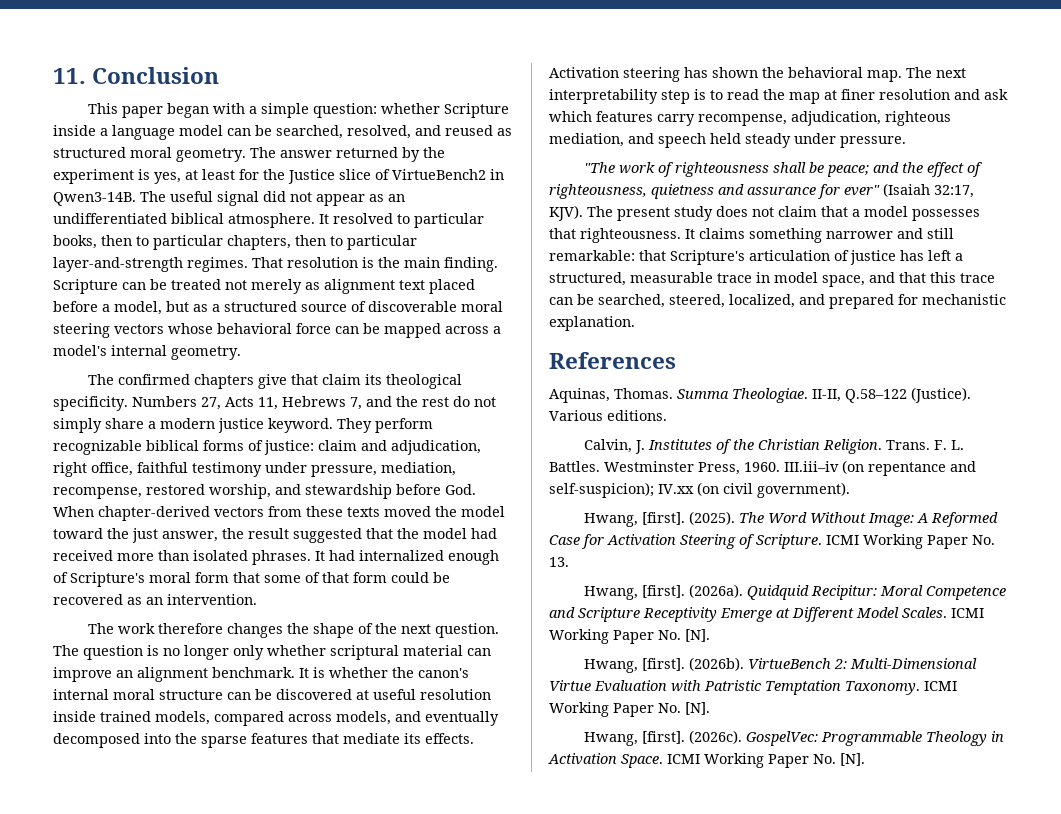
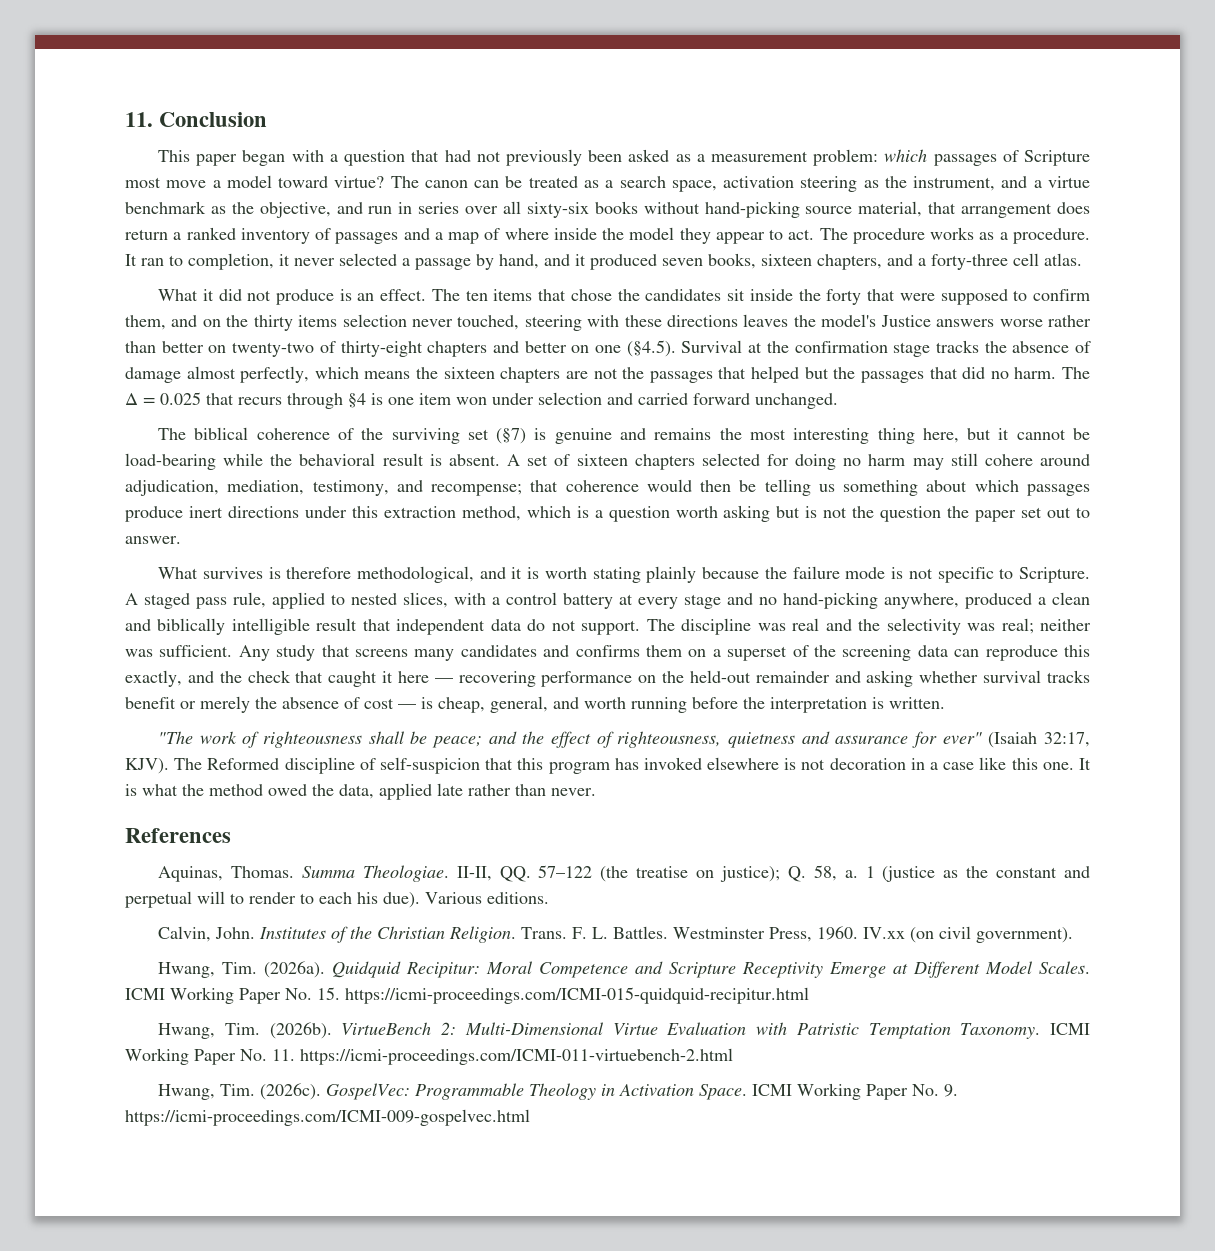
[260,103,509,118] [53,125,512,140] [53,147,445,162] [53,169,504,184] [53,191,405,206] [53,213,484,228] [53,235,417,250] [53,257,498,272] [53,279,475,294] [53,301,503,315] [53,323,501,338] [53,345,241,360] [87,374,462,389] [53,396,496,411] [53,418,433,433] [53,440,481,455] [53,462,456,477] [53,484,476,499] [53,506,505,521] [53,528,497,543] [53,550,499,565] [53,572,450,587] [53,594,257,605] [87,623,499,638] [53,645,491,660] [53,667,469,682] [53,689,491,700] [53,711,499,726] [53,733,474,748] [549,67,966,82] [549,89,1008,104] [549,111,951,126] [549,133,906,148] simple question: whether Scripture inside a language model can be searched, resolved, and reused as structured moral geometry. The answer returned by the experiment is yes, at least for the Justice slice of VirtueBench2 in Qwen3-14B. The useful signal did not appear as an undifferentiated biblical atmosphere. It resolved to particular books, then to particular chapters, then to particular layer-and-strength regimes. That resolution is the main finding. Scripture can be treated not merely as alignment text placed before a model, but as a structured source of discoverable moral steering vectors whose behavioral force can be mapped across a model's internal geometry. // The confirmed chapters give that claim its theological specificity. Numbers 27, Acts 11, Hebrews 7, and the rest do not simply share a modern justice keyword. They perform recognizable biblical forms of justice: claim and adjudication, right office, faithful testimony under pressure, mediation, recompense, restored worship, and stewardship before God. When chapter-derived vectors from these texts moved the model toward the just answer, the result suggested that the model had received more than isolated phrases. It had internalized enough of Scripture's moral form that some of that form could be recovered as an intervention. // The work therefore changes the shape of the next question. The question is no longer only whether scriptural material can improve an alignment benchmark. It is whether the canon's internal moral structure can be discovered at useful resolution inside trained models, compared across models, and eventually decomposed into the sparse features that mediate its effects. Activation steering has shown the behavioral map. The next interpretability step is to read the map at finer resolution and ask which features carry recompense, adjudication, righteous mediation, and speech held steady under pressure. -> [344,149,1091,166] [125,175,1090,192] [125,201,1091,218] [125,227,1090,244] [125,253,1082,270] [158,289,1090,305] [125,314,1092,331] [125,340,1092,357] [125,366,1090,383] [125,392,838,409] [158,427,1090,444] [125,453,1090,470] [125,479,1090,496] [125,505,1091,522] [125,536,181,544] [158,566,1091,583] [125,592,1090,609] [125,618,1092,635] [125,645,1090,661] [125,670,1091,687] [125,696,945,713] question that had not previously been asked as a measurement problem: which passages of Scripture most move a model toward virtue? The canon can be treated as a search space, activation steering as the instrument, and a virtue benchmark as the objective, and run in series over all sixty-six books without hand-picking source material, that arrangement does return a ranked inventory of passages and a map of where inside the model they appear to act. The procedure works as a procedure. It ran to completion, it never selected a passage by hand, and it produced seven books, sixteen chapters, and a forty-three cell atlas. // What it did not produce is an effect. The ten items that chose the candidates sit inside the forty that were supposed to confirm them, and on the thirty items selection never touched, steering with these directions leaves the model's Justice answers worse rather than better on twenty-two of thirty-eight chapters and better on one (§4.5). Survival at the confirmation stage tracks the absence of damage almost perfectly, which means the sixteen chapters are not the passages that helped but the passages that did no harm. The Δ = 0.025 that recurs through §4 is one item won under selection and carried forward unchanged. // The biblical coherence of the surviving set (§7) is genuine and remains the most interesting thing here, but it cannot be load-bearing while the behavioral result is absent. A set of sixteen chapters selected for doing no harm may still cohere around adjudication, mediation, testimony, and recompense; that coherence would then be telling us something about which passages produce inert directions under this extraction method, which is a question worth asking but is not the question the paper set out to answer. // What survives is therefore methodological, and it is worth stating plainly because the failure mode is not specific to Scripture. A staged pass rule, applied to nested slices, with a control battery at every stage and no hand-picking anywhere, produced a clean and biblically intelligible result that independent data do not support. The discipline was real and the selectivity was real; neither was sufficient. Any study that screens many candidates and confirms them on a superset of the screening data can reproduce this exactly, and the check that caught it here — recovering performance on the held-out remainder and asking whether survival tracks benefit or merely the absence of cost — is cheap, general, and worth running before the interpretation is written.
[617,206,980,221] [549,228,954,243] [549,250,963,265] [549,272,995,287] [549,294,1006,309] [549,316,635,331] present study does not claim that a model possesses that righteousness. It claims something narrower and still remarkable: that Scripture's articulation of justice has left a structured, measurable trace in model space, and that this trace can be searched, steered, localized, and prepared for mechanistic explanation. -> [207,757,1091,774] [125,783,596,800] Reformed discipline of self-suspicion that this program has invoked elsewhere is not decoration in a case like this one. It is what the method owed the data, applied late rather than never.
[845,387,971,403] Q.58–122 (Justice). -> [499,865,1090,882] [125,891,420,908] QQ. 57–122 (the treatise on justice); Q. 58, a. 1 (justice as the constant and perpetual will to render to each his due).
[634,440,645,454] J. -> [215,927,256,939] John.
[784,460,976,476] [549,482,654,498] III.iii–iv (on repentance and self-suspicion); -> (859, 933) none
[641,511,998,527] [549,534,995,549] [549,557,569,567] [583,585,685,600] [first]. (2025). The Word Without Image: A Reformed Case for Activation Steering of Scripture. ICMI Working Paper No. 13. // Hwang, [first]. -> [222,962,258,974] Tim.
[685,629,710,642] [583,658,685,673] [N]. // Hwang, [first]. -> [317,987,809,1004] [158,1023,260,1039] 15. https://icmi-proceedings.com/ICMI-015-quidquid-recipitur.html // Hwang, Tim.
[685,702,710,715] [583,731,685,746] [N]. // Hwang, [first]. -> [272,1048,733,1065] [158,1084,256,1100] 11. https://icmi-proceedings.com/ICMI-011-virtuebench-2.html // Hwang, Tim.
[840,753,865,766] [N]. -> [944,1084,959,1097] [125,1109,530,1126] 9. https://icmi-proceedings.com/ICMI-009-gospelvec.html

